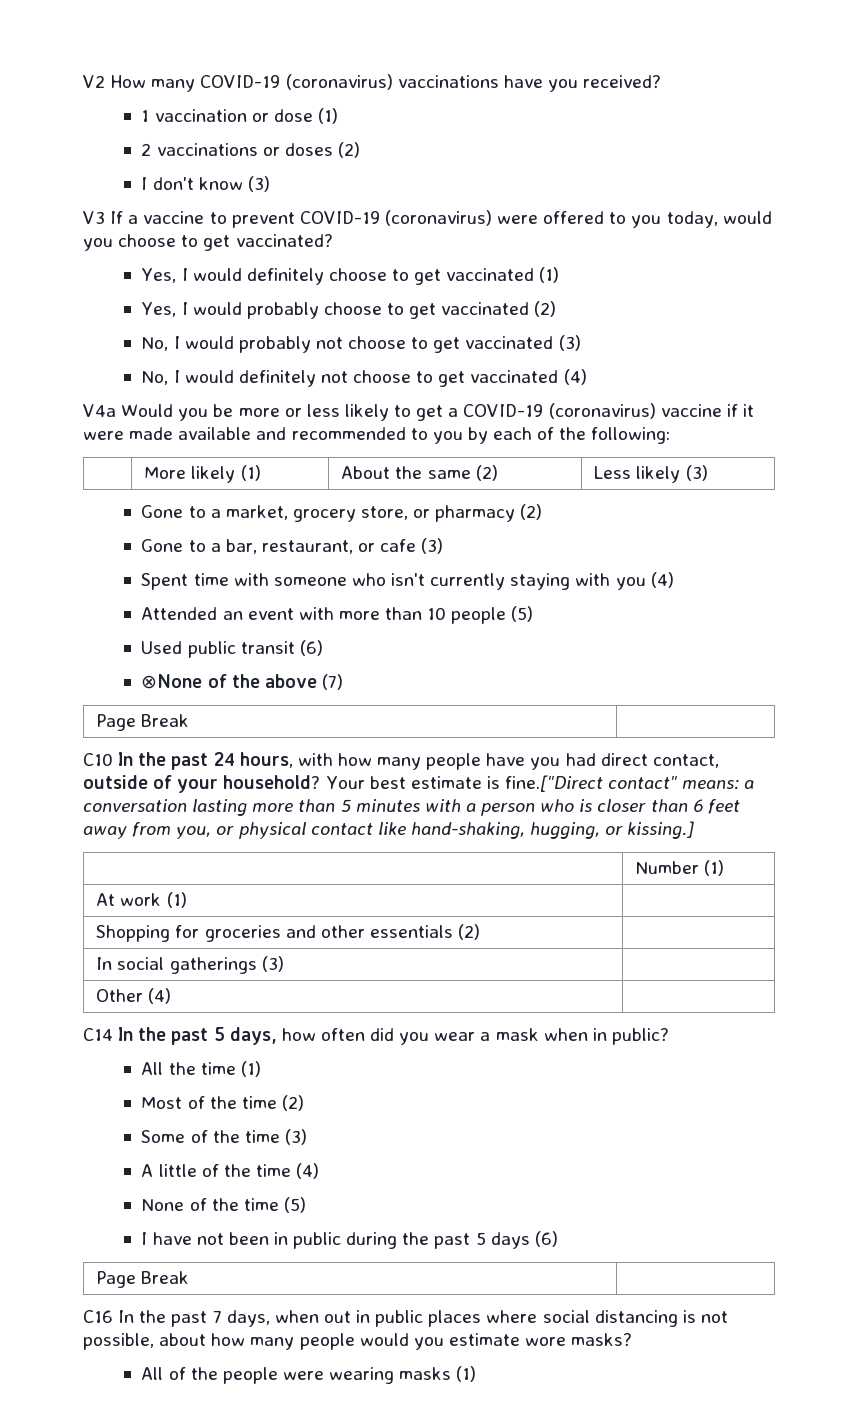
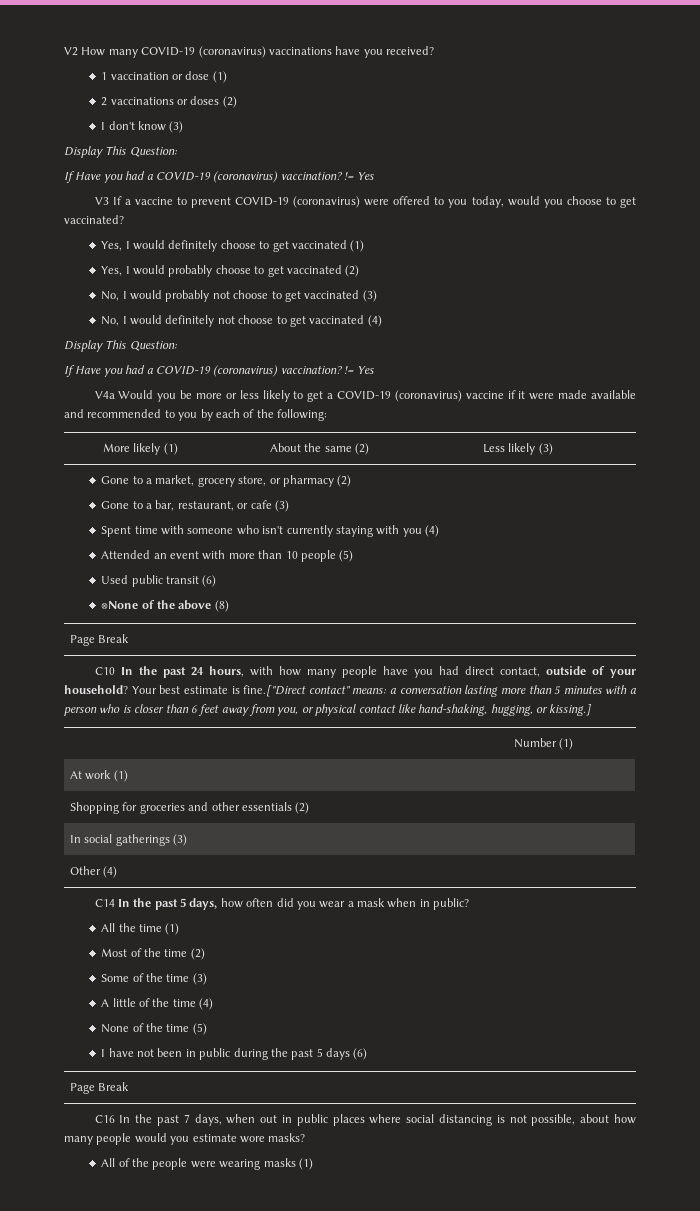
(270, 184) none -> [64,146,178,158] [64,171,375,183] // Display This Question: // If Have you had a COVID-19 (coronavirus) vaccination? != Yes
(587, 377) none -> [64,340,178,352] [64,365,375,377] // Display This Question: // If Have you had a COVID-19 (coronavirus) vaccination? != Yes
[321,674,343,690] (7) -> [214,600,229,612] (8)

